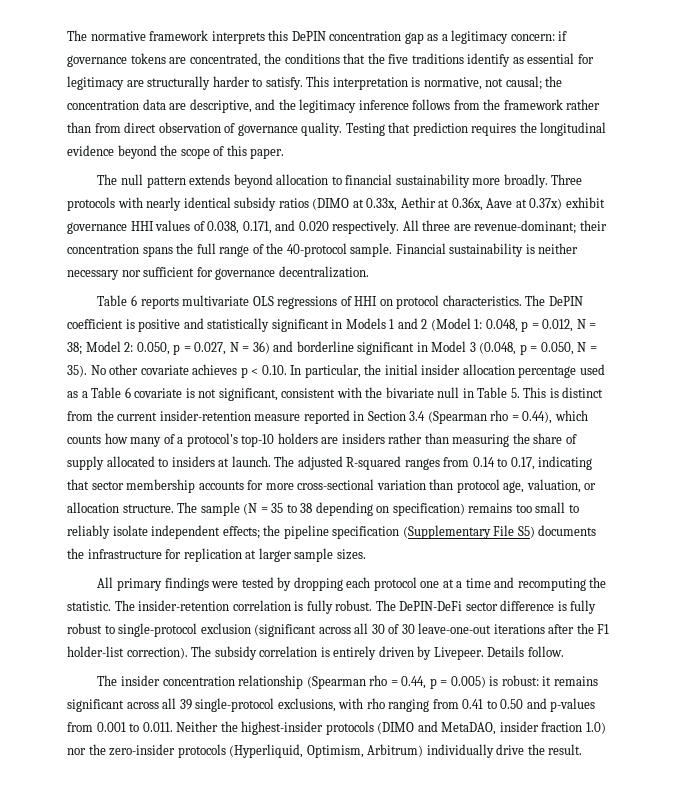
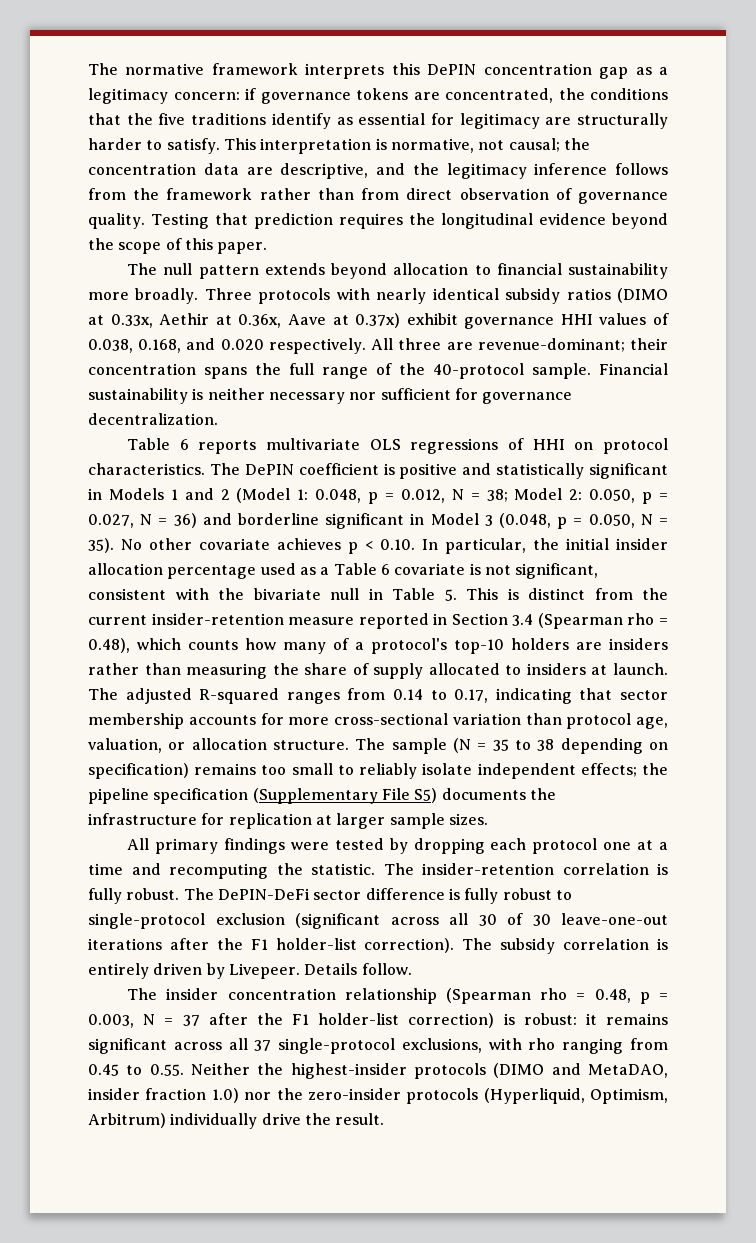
[242,221,272,234] 0.171, -> [138,339,182,353] 0.168,
[522,411,553,424] 0.44), -> [88,638,130,653] 0.48),
[401,676,486,689] 0.44, p = 0.005) -> [594,989,668,1004] [88,1013,495,1028] 0.48, p = 0.003, N = 37 after the F1 holder-list correction)
[179,699,192,710] 39 -> [254,1040,272,1051] 37
[462,698,596,712] [67,722,173,732] 0.41 to 0.50 and p-values from 0.001 to 0.011. -> [88,1064,184,1076] 0.45 to 0.55.

